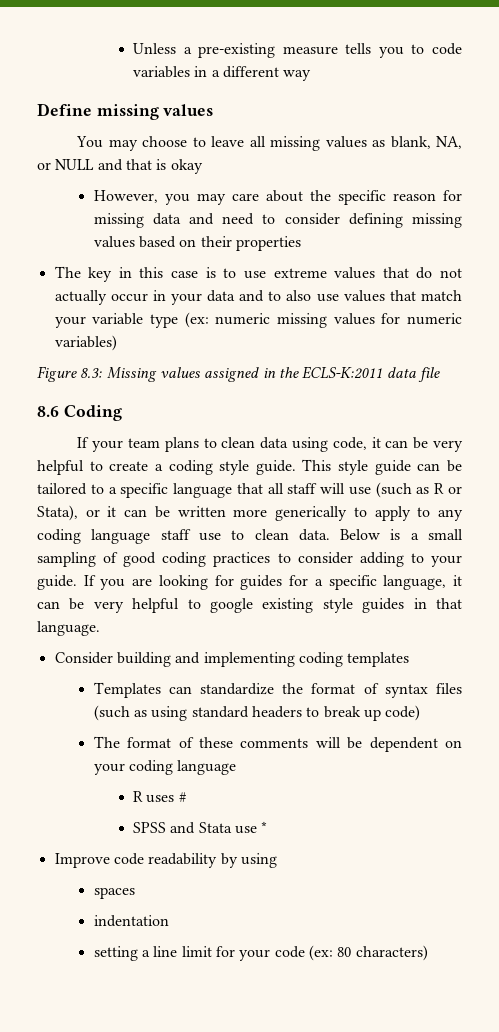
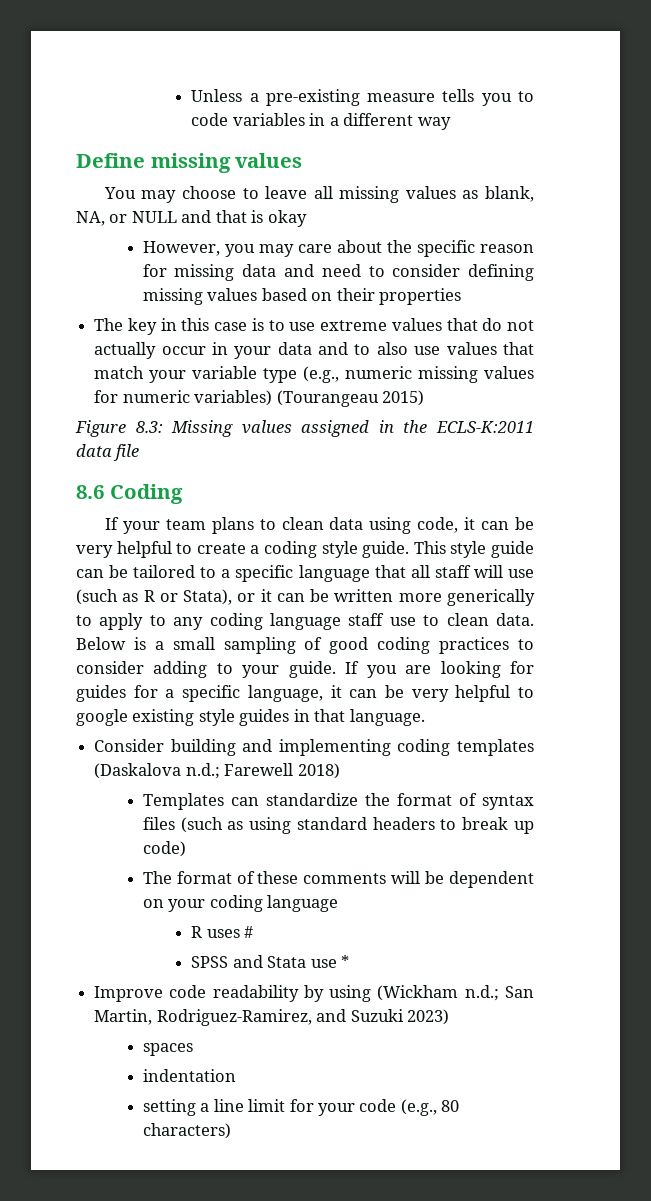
[184,312,209,328] (ex: -> [303,366,340,383] (e.g.,
(117, 343) none -> [276,390,424,407] (Tourangeau 2015)
(410, 659) none -> [94,763,340,779] (Daskalova n.d.; Farewell 2018)
(277, 860) none -> [377,985,534,1001] [94,1009,449,1026] (Wickham n.d.; San Martin, Rodriguez-Ramirez, and Suzuki 2023)
[309,945,334,961] (ex: -> [400,1099,437,1116] (e.g.,

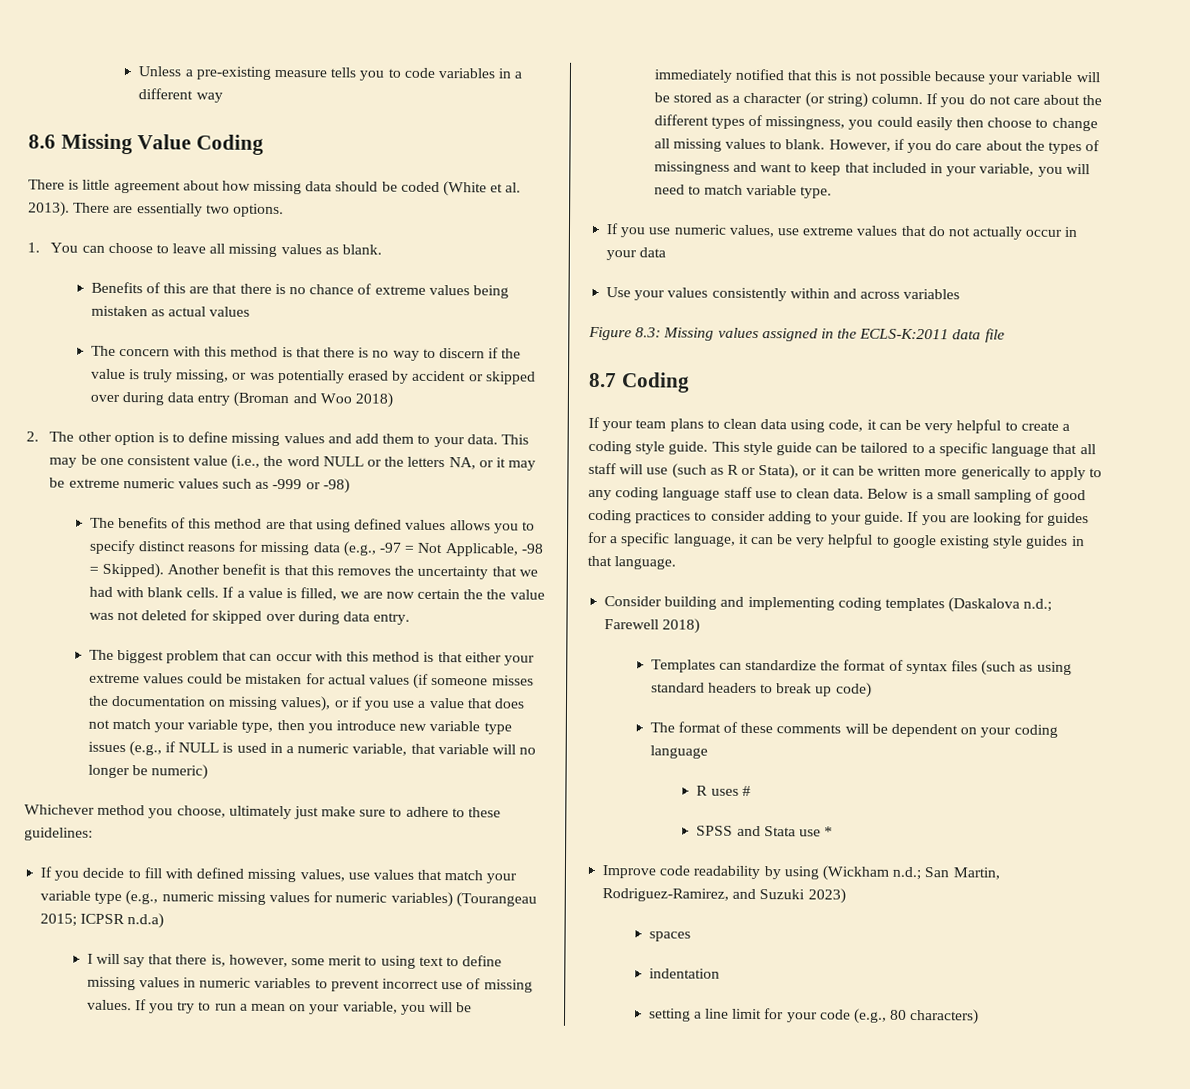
[76,153,303,173] [103,187,177,203] Define missing values // You may -> [28,133,265,155] [28,179,522,197] [28,201,284,218] [27,242,105,253] 8.6 Missing Value Coding // There is little agreement about how missing data should be coded (White et al. 2013). There are essentially two options. // 1. You can
[485,186,534,202] [76,210,307,227] [142,240,534,257] [142,264,534,281] [142,288,461,305] [94,318,535,335] [94,342,408,359] blank, NA, or NULL and that is okay // However, you may care about the specific reason for missing data and need to consider defining missing values based on their properties // The key in this case is to use extreme values that do not actually occur in your data and to also -> [342,244,383,255] [90,281,509,299] [90,305,251,317] [90,345,522,361] [90,368,536,385] [89,391,394,408] [26,431,529,448] [49,454,537,471] [49,477,350,494] [89,516,535,534] [88,539,544,557] [88,562,538,580] [88,586,545,601] [88,609,411,625] [88,649,535,666] [88,673,534,689] [87,695,525,712] [87,718,512,735] [87,741,537,757] [87,764,209,780] [24,804,502,820] [24,827,93,841] [40,866,345,883] blank. // Benefits of this are that there is no chance of extreme values being mistaken as actual values // The concern with this method is that there is no way to discern if the value is truly missing, or was potentially erased by accident or skipped over during data entry (Broman and Woo 2018) // 2. The other option is to define missing values and add them to your data. This may be one consistent value (i.e., the word NULL or the letters NA, or it may be extreme numeric values such as -999 or -98) // The benefits of this method are that using defined values allows you to specify distinct reasons for missing data (e.g., -97 = Not Applicable, -98 = Skipped). Another benefit is that this removes the uncertainty that we had with blank cells. If a value is filled, we are now certain the the value was not deleted for skipped over during data entry. // The biggest problem that can occur with this method is that either your extreme values could be mistaken for actual values (if someone misses the documentation on missing values), or if you use a value that does not match your variable type, then you introduce new variable type issues (e.g., if NULL is used in a numeric variable, that variable will no longer be numeric) // Whichever method you choose, ultimately just make sure to adhere to these guidelines: // If you decide to fill with defined missing values,
[381,390,424,406] 2015) -> [40,913,165,929] [86,953,503,969] [86,976,533,993] [86,999,473,1015] [653,68,1100,85] [653,92,1103,108] [653,114,1098,132] [653,138,1101,155] [653,161,1090,177] [653,184,833,199] [606,223,1079,240] [606,247,667,261] [606,287,961,302] 2015; ICPSR n.d.a) // I will say that there is, however, some merit to using text to define missing values in numeric variables to prevent incorrect use of missing values. If you try to run a mean on your variable, you will be immediately notified that this is not possible because your variable will be stored as a character (or string) column. If you do not care about the different types of missingness, you could easily then choose to change all missing values to blank. However, if you do care about the types of missingness and want to keep that included in your variable, you will need to match variable type. // If you use numeric values, use extreme values that do not actually occur in your data // Use your values consistently within and across variables
[76,485,104,499] 8.6 -> [588,372,617,388] 8.7

